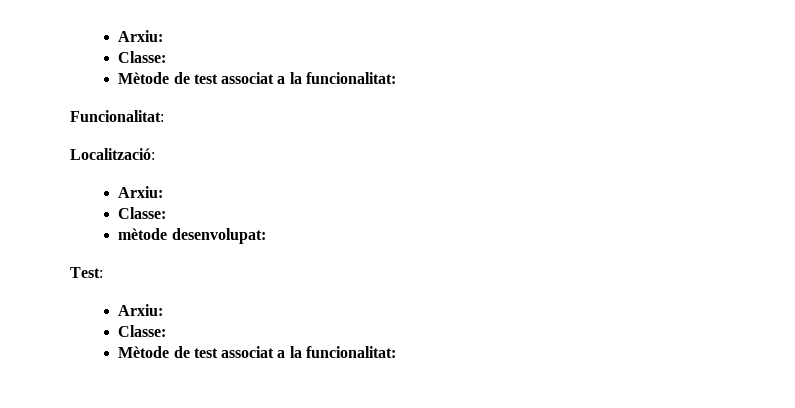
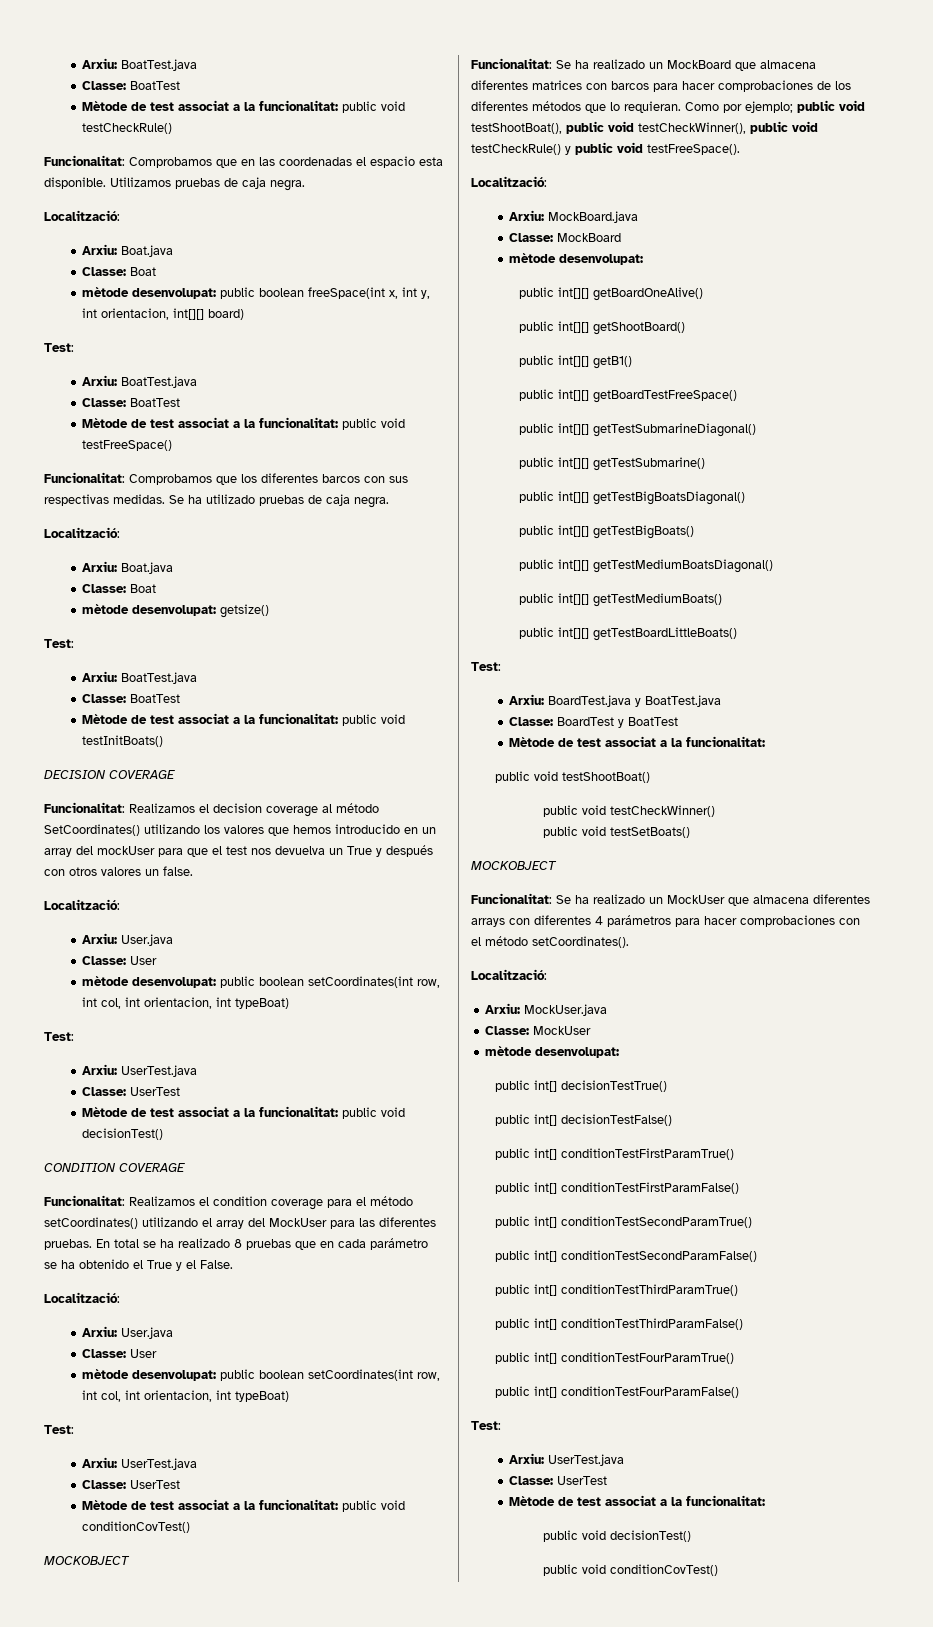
[118,30,164,42] [118,51,167,63] [118,72,397,84] [70,110,164,122] [70,148,155,160] [118,186,164,198] [118,207,167,219] [118,228,266,244] [70,267,103,278] [118,304,164,316] [118,325,167,337] [118,346,397,358] Arxiu: // Classe: // Mètode de test associat a la funcionalitat: // Funcionalitat: // Localització: // Arxiu: // Classe: // mètode desenvolupat: // Test: // Arxiu: // Classe: // Mètode de test associat a la funcionalitat: -> [82,58,198,71] [82,81,181,90] [82,100,406,113] [82,123,173,134] [44,155,443,168] [44,177,305,191] [44,210,120,221] [82,244,174,257] [82,267,157,276] [82,287,431,299] [82,308,245,320] [44,343,74,352] [82,375,198,388] [82,398,181,407] [82,417,406,430] [82,440,173,451] [44,472,408,485] [44,494,389,508] [44,527,120,538] [82,561,174,574] [82,584,157,593] [82,604,270,618] [44,639,74,648] [82,671,198,684] [82,694,181,703] [82,713,406,726] [82,735,164,747] [44,770,175,779] [44,802,379,817] [44,824,436,836] [44,845,433,857] [44,866,193,876] [44,899,120,910] [82,933,174,946] [82,956,158,965] [82,976,441,988] [82,997,290,1009] [44,1032,74,1041] [82,1064,198,1077] [82,1087,181,1096] [82,1106,406,1119] [82,1128,164,1140] [44,1163,185,1172] [44,1195,413,1210] [44,1217,436,1229] [44,1238,428,1250] [44,1259,233,1271] [44,1292,120,1303] [82,1326,174,1339] [82,1349,158,1358] [82,1369,441,1381] [82,1390,290,1402] [44,1425,74,1434] [82,1457,198,1470] [82,1480,181,1489] [82,1499,406,1512] [82,1521,191,1533] [44,1556,130,1565] [471,58,816,71] [471,80,851,92] [471,100,865,113] [471,121,818,134] [471,142,740,155] [471,176,547,187] [509,210,639,223] [509,233,622,242] [509,253,644,265] [519,287,704,301] [519,321,686,335] [519,355,633,369] [519,389,738,403] [519,423,757,437] [519,457,706,471] [519,491,746,505] [519,525,695,539] [519,559,774,573] [519,593,723,607] [519,627,738,641] [471,662,501,671] [509,694,722,707] [509,717,679,728] [509,736,766,747] [495,771,651,783] [543,805,716,817] [543,826,691,838] [471,861,557,870] [471,893,870,906] [471,915,860,927] [471,936,629,948] [471,969,547,980] [485,1003,608,1016] [485,1026,592,1035] [485,1046,620,1058] [495,1080,668,1092] [495,1114,673,1126] [495,1148,735,1160] [495,1182,740,1194] [495,1216,753,1228] [495,1250,758,1262] [495,1284,739,1296] [495,1318,744,1330] [495,1352,735,1364] [495,1386,740,1398] [471,1421,501,1430] [509,1453,625,1466] [509,1476,608,1485] [509,1495,766,1506] [543,1530,692,1542] [543,1564,719,1576] Arxiu: BoatTest.java // Classe: BoatTest // Mètode de test associat a la funcionalitat: public void testCheckRule() // Funcionalitat: Comprobamos que en las coordenadas el espacio esta disponible. Utilizamos pruebas de caja negra. // Localització: // Arxiu: Boat.java // Classe: Boat // mètode desenvolupat: public boolean freeSpace(int x, int y, int orientacion, int[][] board) // Test: // Arxiu: BoatTest.java // Classe: BoatTest // Mètode de test associat a la funcionalitat: public void testFreeSpace() // Funcionalitat: Comprobamos que los diferentes barcos con sus respectivas medidas. Se ha utilizado pruebas de caja negra. // Localització: // Arxiu: Boat.java // Classe: Boat // mètode desenvolupat: getsize() // Test: // Arxiu: BoatTest.java // Classe: BoatTest // Mètode de test associat a la funcionalitat: public void testInitBoats() // DECISION COVERAGE // Funcionalitat: Realizamos el decision coverage al método SetCoordinates() utilizando los valores que hemos introducido en un array del mockUser para que el test nos devuelva un True y después con otros valores un false. // Localització: // Arxiu: User.java // Classe: User // mètode desenvolupat: public boolean setCoordinates(int row, int col, int orientacion, int typeBoat) // Test: // Arxiu: UserTest.java // Classe: UserTest // Mètode de test associat a la funcionalitat: public void decisionTest() // CONDITION COVERAGE // Funcionalitat: Realizamos el condition coverage para el método setCoordinates() utilizando el array del MockUser para las diferentes pruebas. En total se ha realizado 8 pruebas que en cada parámetro se ha obtenido el True y el False. // Localització: // Arxiu: User.java // Classe: User // mètode desenvolupat: public boolean setCoordinates(int row, int col, int orientacion, int typeBoat) // Test: // Arxiu: UserTest.java // Classe: UserTest // Mètode de test associat a la funcionalitat: public void conditionCovTest() // MOCKOBJECT // Funcionalitat: Se ha realizado un MockBoard que almacena diferentes matrices con barcos para hacer comprobaciones de los diferentes métodos que lo requieran. Como por ejemplo; public void testShootBoat(), public void testCheckWinner(), public void testCheckRule() y public void testFreeSpace(). // Localització: // Arxiu: MockBoard.java // Classe: MockBoard // mètode desenvolupat: // public int[][] getBoardOneAlive() // public int[][] getShootBoard() // public int[][] getB1() // public int[][] getBoardTestFreeSpace() // public int[][] getTestSubmarineDiagonal() // public int[][] getTestSubmarine() // public int[][] getTestBigBoatsDiagonal() // public int[][] getTestBigBoats() // public int[][] getTestMediumBoatsDiagonal() // public int[][] getTestMediumBoats() // public int[][] getTestBoardLittleBoats() // Test: // Arxiu: BoardTest.java y BoatTest.java // Classe: BoardTest y BoatTest // Mètode de test associat a la funcionalitat: // public void testShootBoat() // public void testCheckWinner() // public void testSetBoats() // MOCKOBJECT // Funcionalitat: Se ha realizado un MockUser que almacena diferentes arrays con diferentes 4 parámetros para hacer comprobaciones con el método setCoordinates(). // Localització: // Arxiu: MockUser.java // Classe: MockUser // mètode desenvolupat: // public int[] decisionTestTrue() // public int[] decisionTestFalse() // public int[] conditionTestFirstParamTrue() // public int[] conditionTestFirstParamFalse() // public int[] conditionTestSecondParamTrue() // public int[] conditionTestSecondParamFalse() // public int[] conditionTestThirdParamTrue() // public int[] conditionTestThirdParamFalse() // public int[] conditionTestFourParamTrue() // public int[] conditionTestFourParamFalse() // Test: // Arxiu: UserTest.java // Classe: UserTest // Mètode de test associat a la funcionalitat: // public void decisionTest() // public void conditionCovTest()

